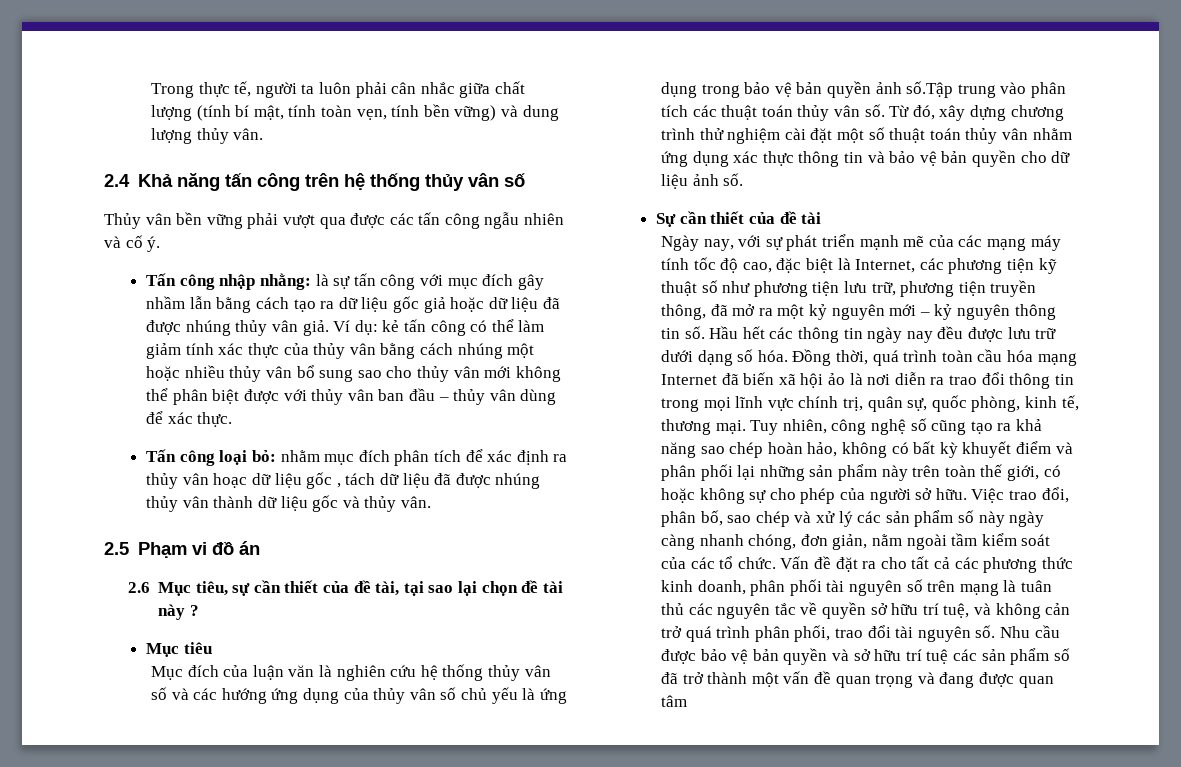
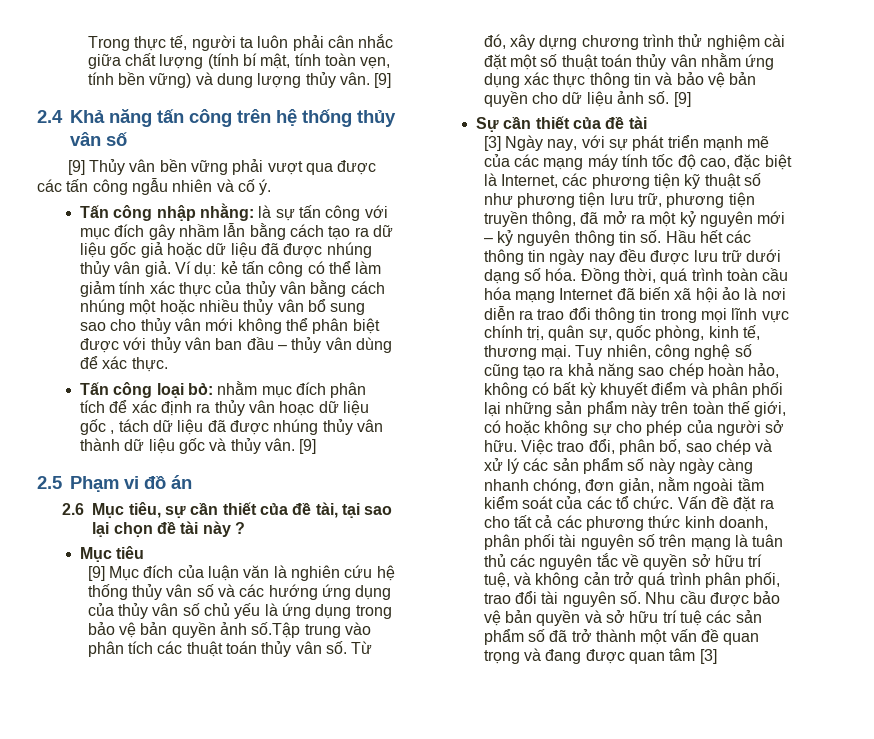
(264, 134) none -> [374,73,392,88] [9]
(525, 180) none -> [67,160,85,175] [9]
(431, 502) none -> [299,439,317,454] [9]
(212, 648) none -> [87,566,105,581] [9]
(744, 179) none -> [673,92,691,107] [9]
(822, 218) none -> [483,136,501,151] [3]
(688, 701) none -> [699,649,717,664] [3]

